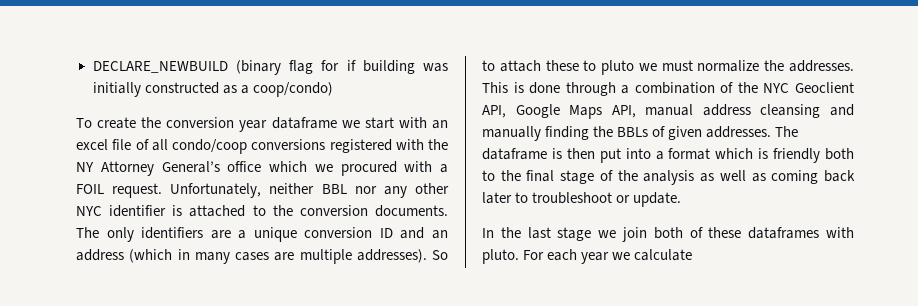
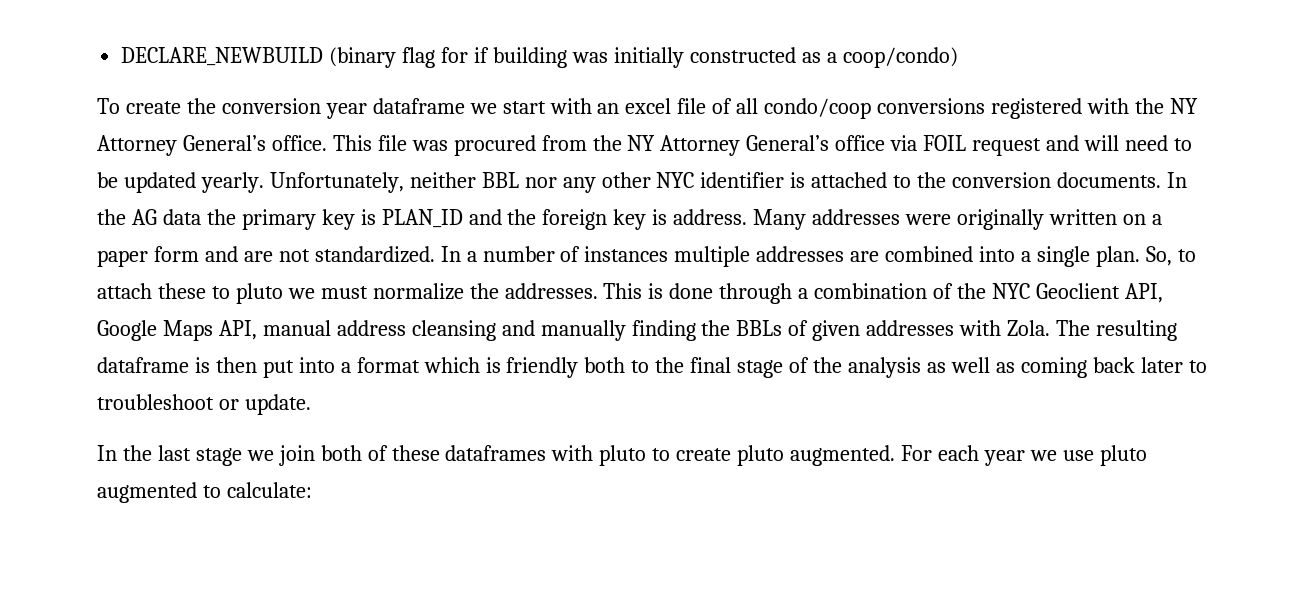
[227,161,448,176] [76,183,163,198] office which we procured with a FOIL request. -> [271,135,1192,156] [97,172,264,193] office. This file was procured from the NY Attorney General’s office via FOIL request and will need to be updated yearly.
[76,227,448,242] [76,249,448,264] The only identifiers are a unique conversion ID and an address (which in many cases are multiple addresses). So -> [1166,172,1187,188] [97,209,1162,230] [97,246,1172,267] In the AG data the primary key is PLAN_ID and the foreign key is address. Many addresses were originally written on a paper form and are not standardized. In a number of instances multiple addresses are combined into a single plan. So,
[706,126,799,138] addresses. The -> [866,320,1177,341] addresses with Zola. The resulting
[482,249,693,264] pluto. For each year we calculate -> [599,445,1147,466] [97,482,312,503] pluto to create pluto augmented. For each year we use pluto augmented to calculate:

